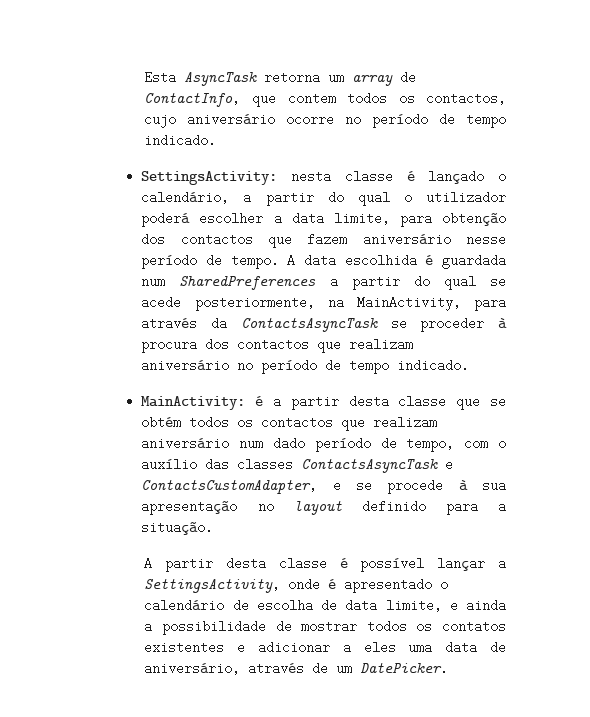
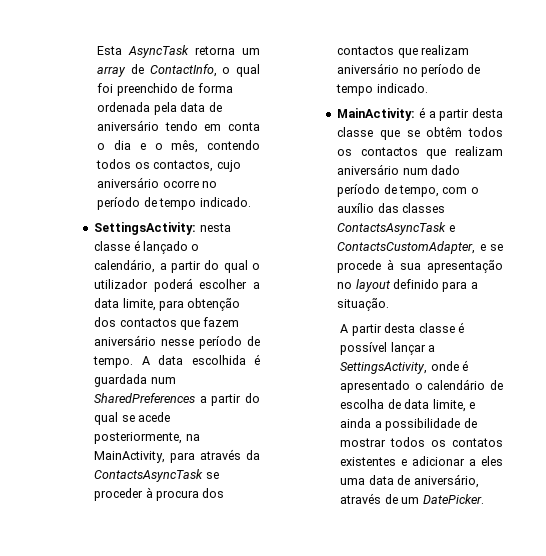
[251,92,336,107] que contem -> [222,64,261,77] [97,83,233,96] [97,102,222,115] [97,120,260,131] [97,140,260,153] o qual foi preenchido de forma ordenada pela data de aniversário tendo em conta o dia e o mês, contendo
[141,416,182,429] obtém -> [426,127,463,137] obtêm

